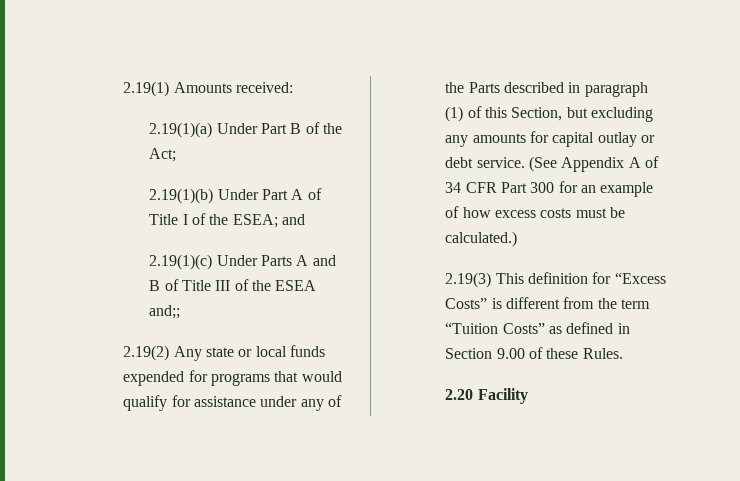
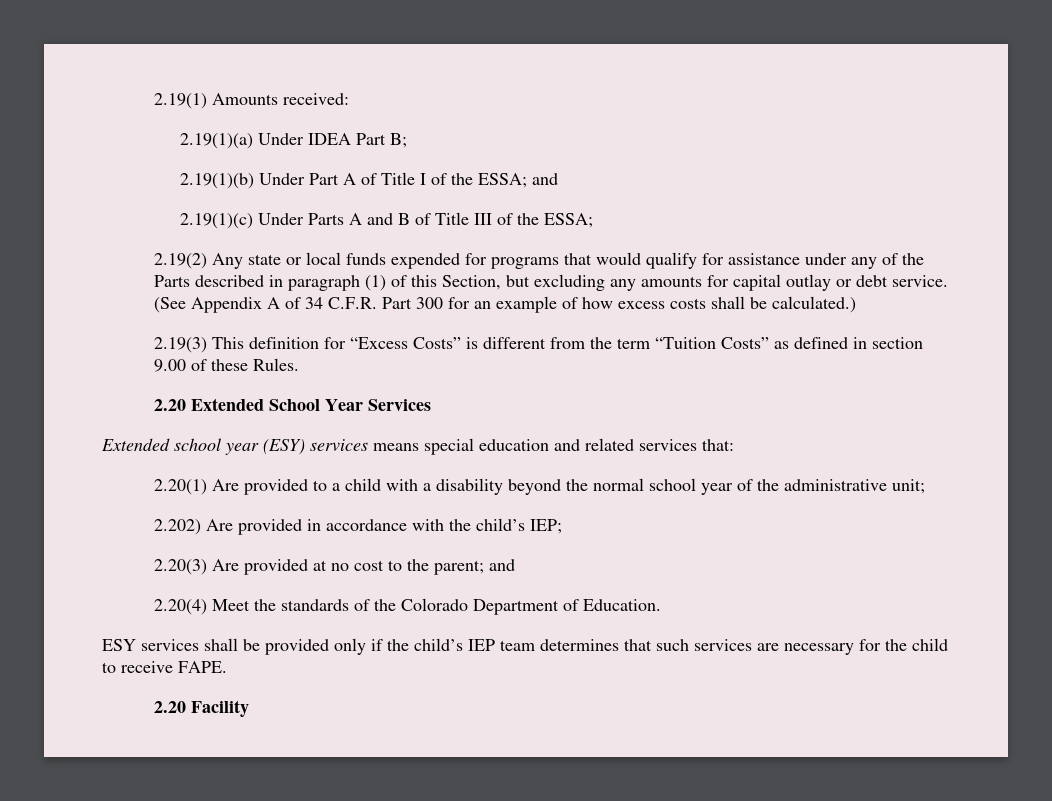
[261,122,343,134] [149,148,177,162] Part B of the Act; -> [308,133,408,148] IDEA Part B;
[232,214,278,228] ESEA; -> [478,173,528,188] ESSA;
[275,280,317,291] [149,305,181,319] ESEA and;; -> [544,213,594,228] ESSA;
[465,182,497,193] CFR -> [328,297,378,309] C.F.R.
[575,208,607,218] must -> [711,296,746,309] shall
[445,348,493,359] Section -> [872,337,924,349] section
(623, 353) none -> [154,398,432,411] [101,438,734,455] [154,478,926,495] [154,518,563,535] [154,559,516,575] [154,598,662,615] [102,638,948,655] [102,661,227,673] // 2.20 Extended School Year Services // Extended school year (ESY) services means special education and related services that: // 2.20(1) Are provided to a child with a disability beyond the normal school year of the administrative unit; // 2.202) Are provided in accordance with the child’s IEP; // 2.20(3) Are provided at no cost to the parent; and // 2.20(4) Meet the standards of the Colorado Department of Education. // ESY services shall be provided only if the child’s IEP team determines that such services are necessary for the child to receive FAPE.

